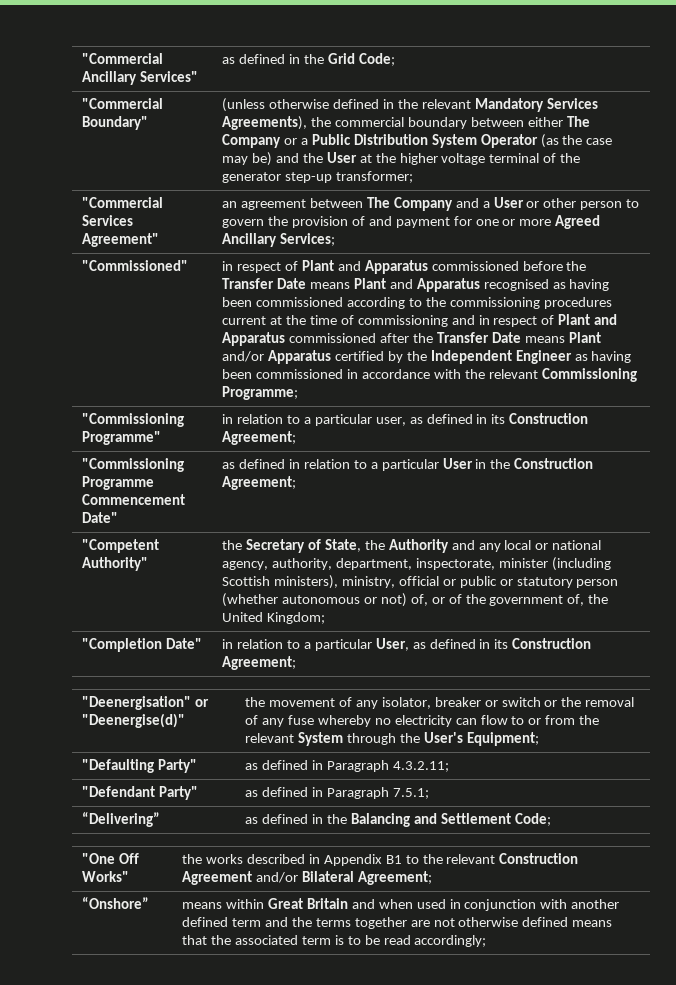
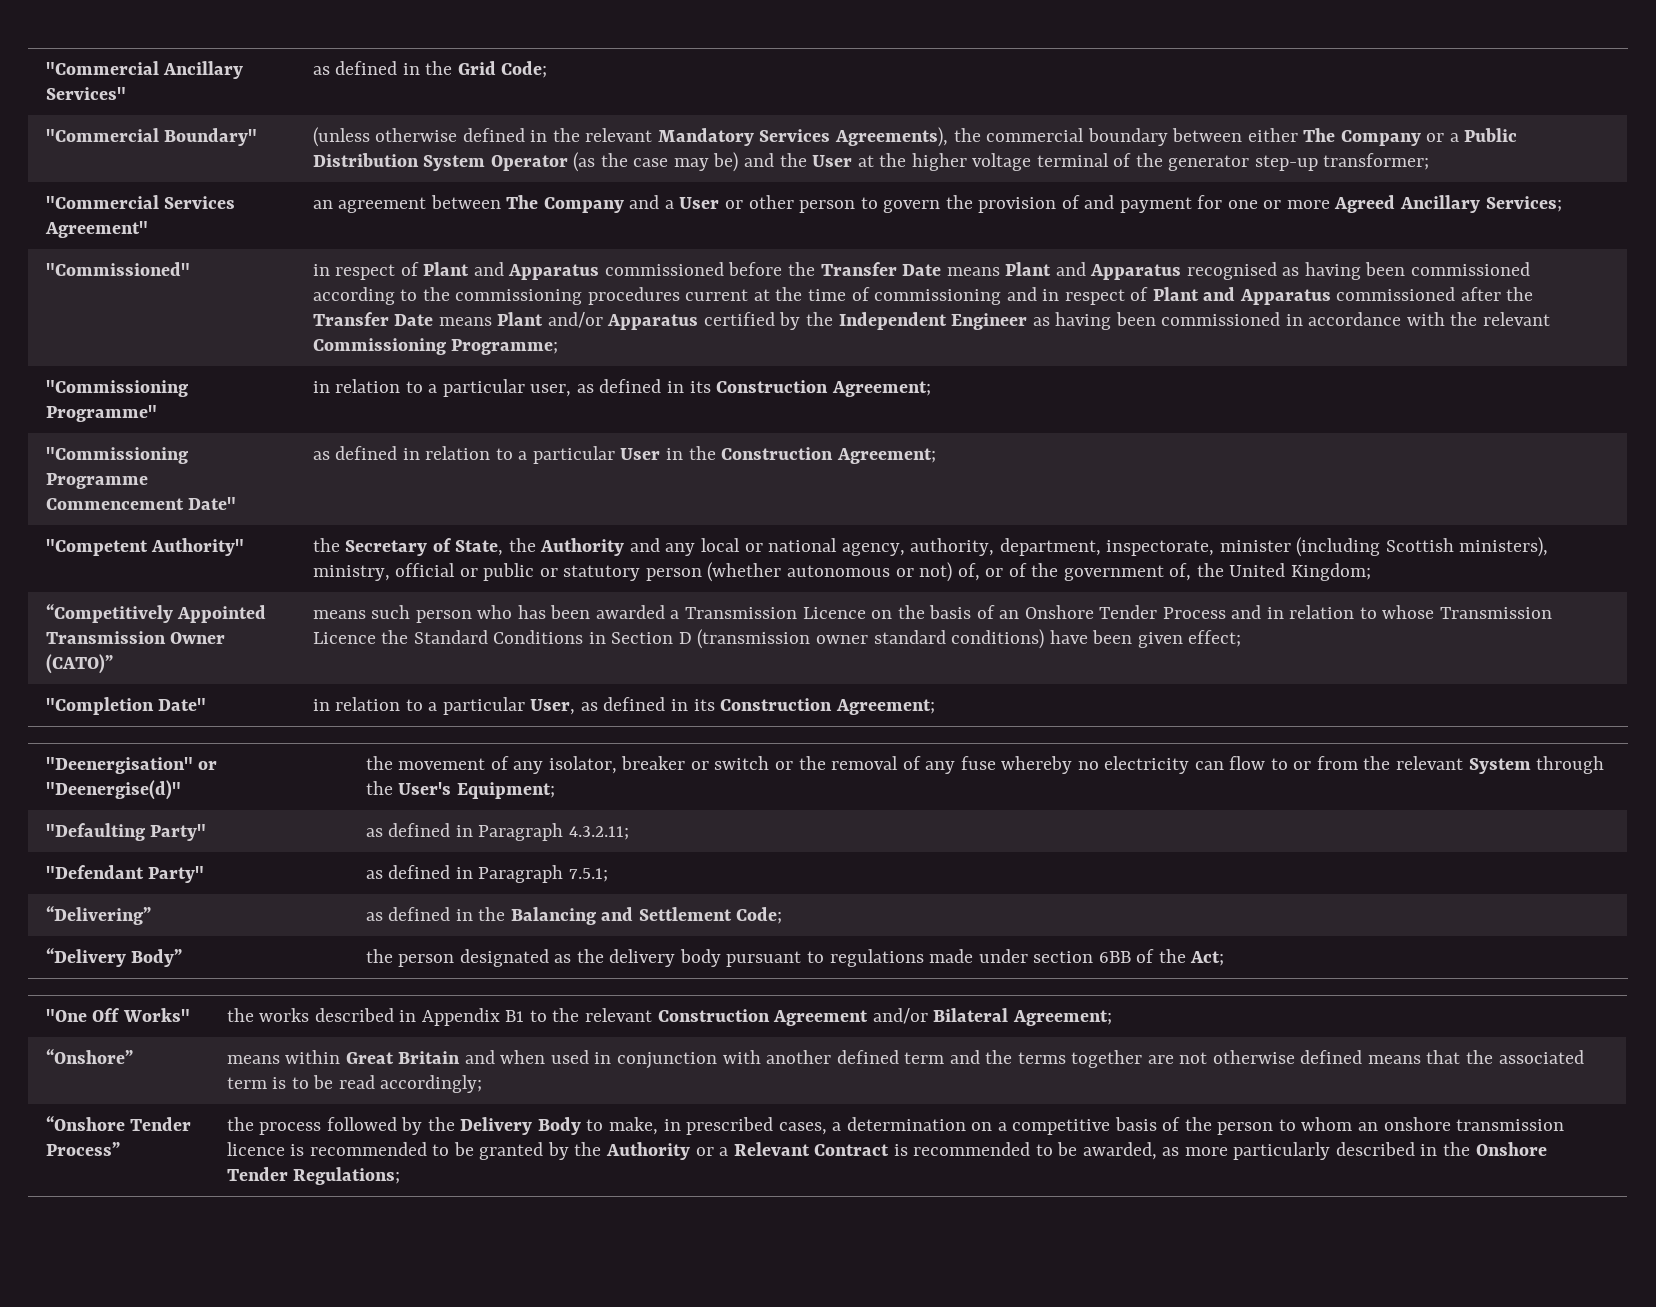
(326, 618) none -> [45,604,267,623] [45,631,226,644] [45,654,113,674] [312,605,1553,623] [312,629,1242,649] // “Competitively Appointed Transmission Owner (CATO)” | means such person who has been awarded a Transmission Licence on the basis of an Onshore Tender Process and in relation to whose Transmission Licence the Standard Conditions in Section D (transmission owner standard conditions) have been given effect;
(551, 819) none -> [45,948,183,967] [365,949,1225,967] // “Delivery Body” | the person designated as the delivery body pursuant to regulations made under section 6BB of the Act;
(487, 941) none -> [45,1116,192,1131] [45,1142,120,1156] [226,1117,1565,1135] [226,1142,1547,1160] [226,1167,401,1185] // “Onshore Tender Process” | the process followed by the Delivery Body to make, in prescribed cases, a determination on a competitive basis of the person to whom an onshore transmission licence is recommended to be granted by the Authority or a Relevant Contract is recommended to be awarded, as more particularly described in the Onshore Tender Regulations;

